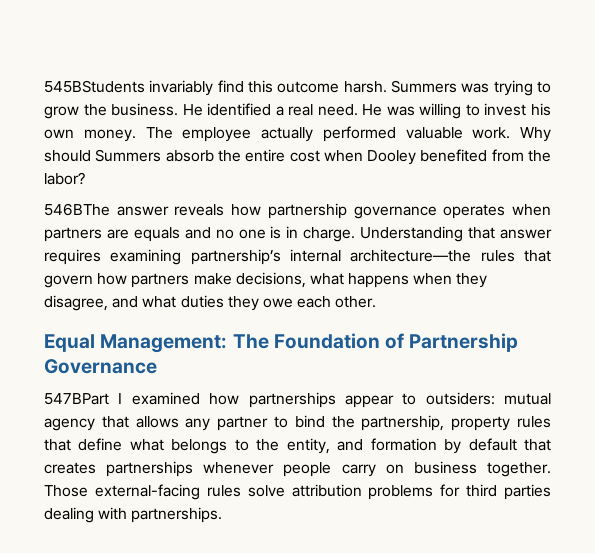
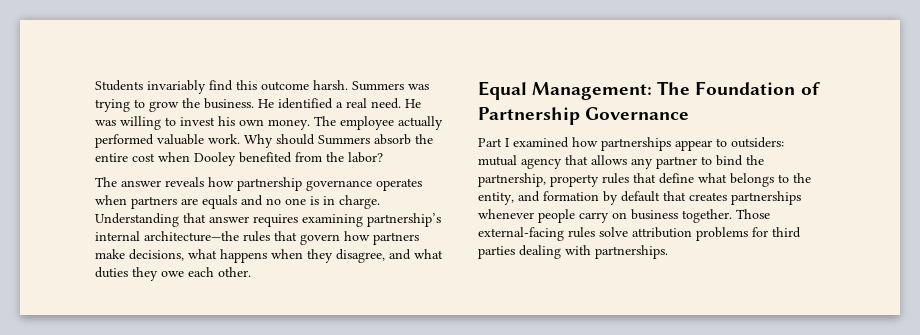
[44,80,145,93] 545BStudents -> [95,80,143,91] Students
[44,203,110,216] 546BThe -> [95,177,117,187] The
[44,393,109,405] 547BPart -> [478,138,502,147] Part

